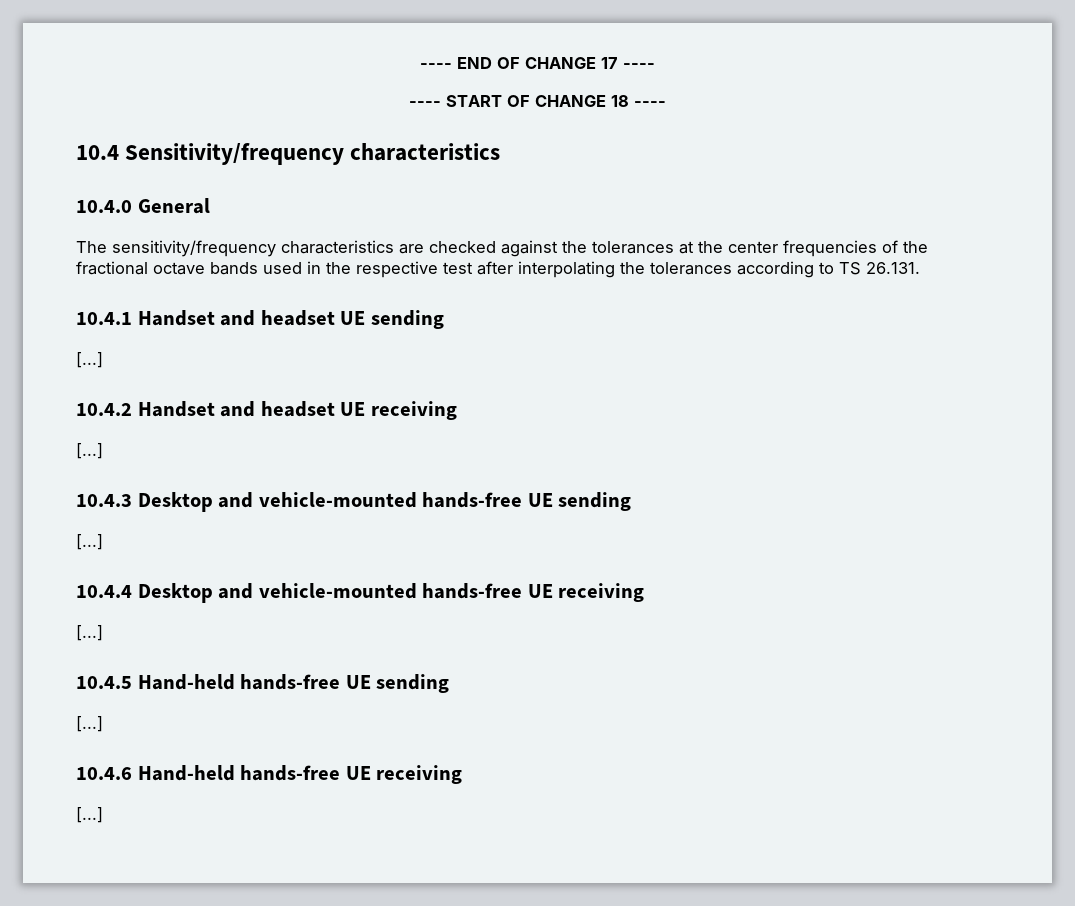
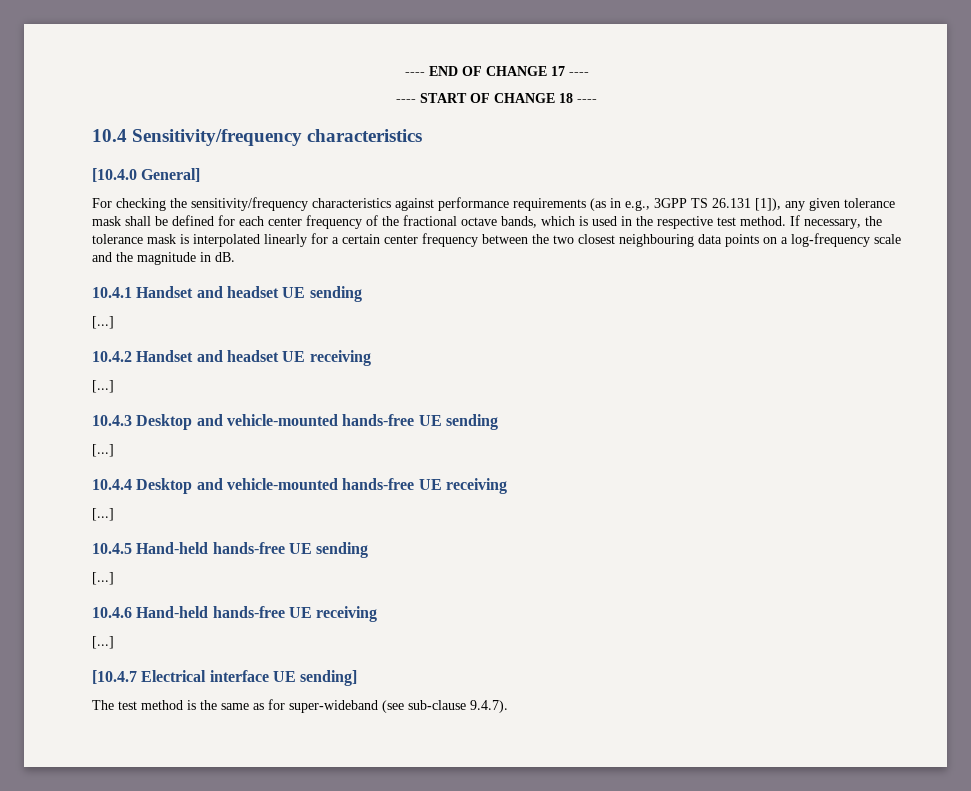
[76,198,210,214] [76,240,877,257] 10.4.0 General // The sensitivity/frequency characteristics are checked against the tolerances at the center frequencies -> [92,168,201,182] [92,197,895,211] [92,215,362,229] [10.4.0 General] // For checking the sensitivity/frequency characteristics against performance requirements (as in e.g., 3GPP TS 26.131 [1]), any given tolerance mask shall be defined for each center frequency
[210,262,258,275] bands -> [501,216,588,228] bands, which is
[477,261,920,278] after interpolating the tolerances according to TS 26.131. -> [740,215,882,229] [92,233,901,247] [92,252,235,265] method. If necessary, the tolerance mask is interpolated linearly for a certain center frequency between the two closest neighbouring data points on a log-frequency scale and the magnitude in dB.
(103, 815) none -> [92,670,358,686] [92,699,508,713] // [10.4.7 Electrical interface UE sending] // The test method is the same as for super-wideband (see sub-clause 9.4.7).

